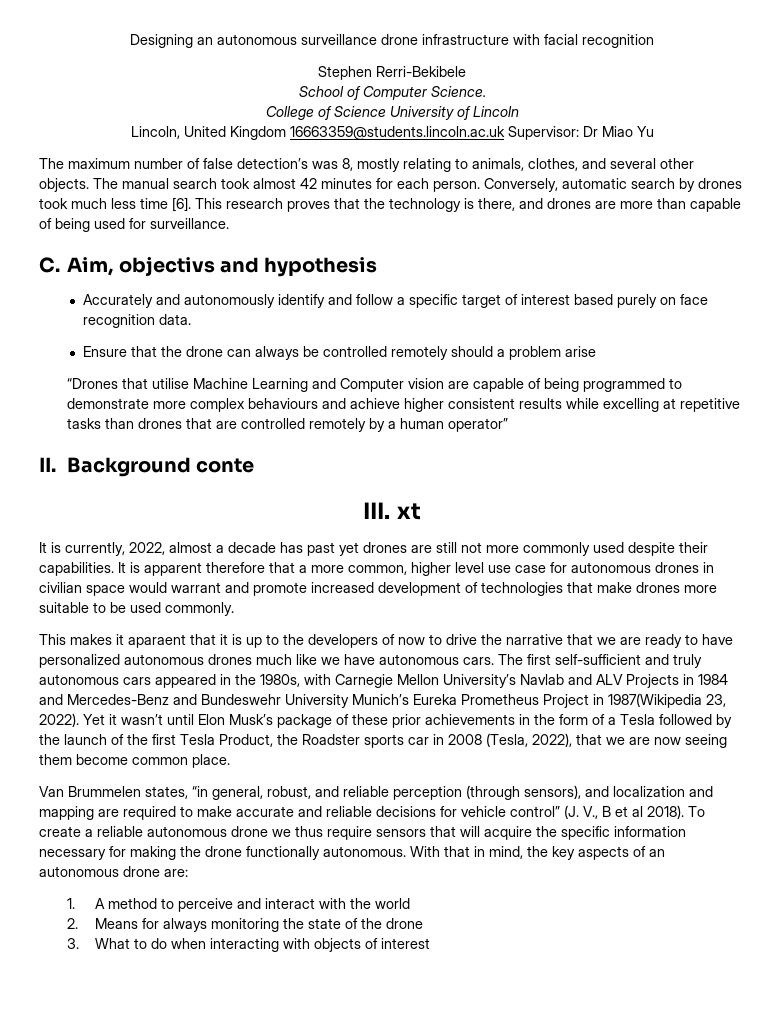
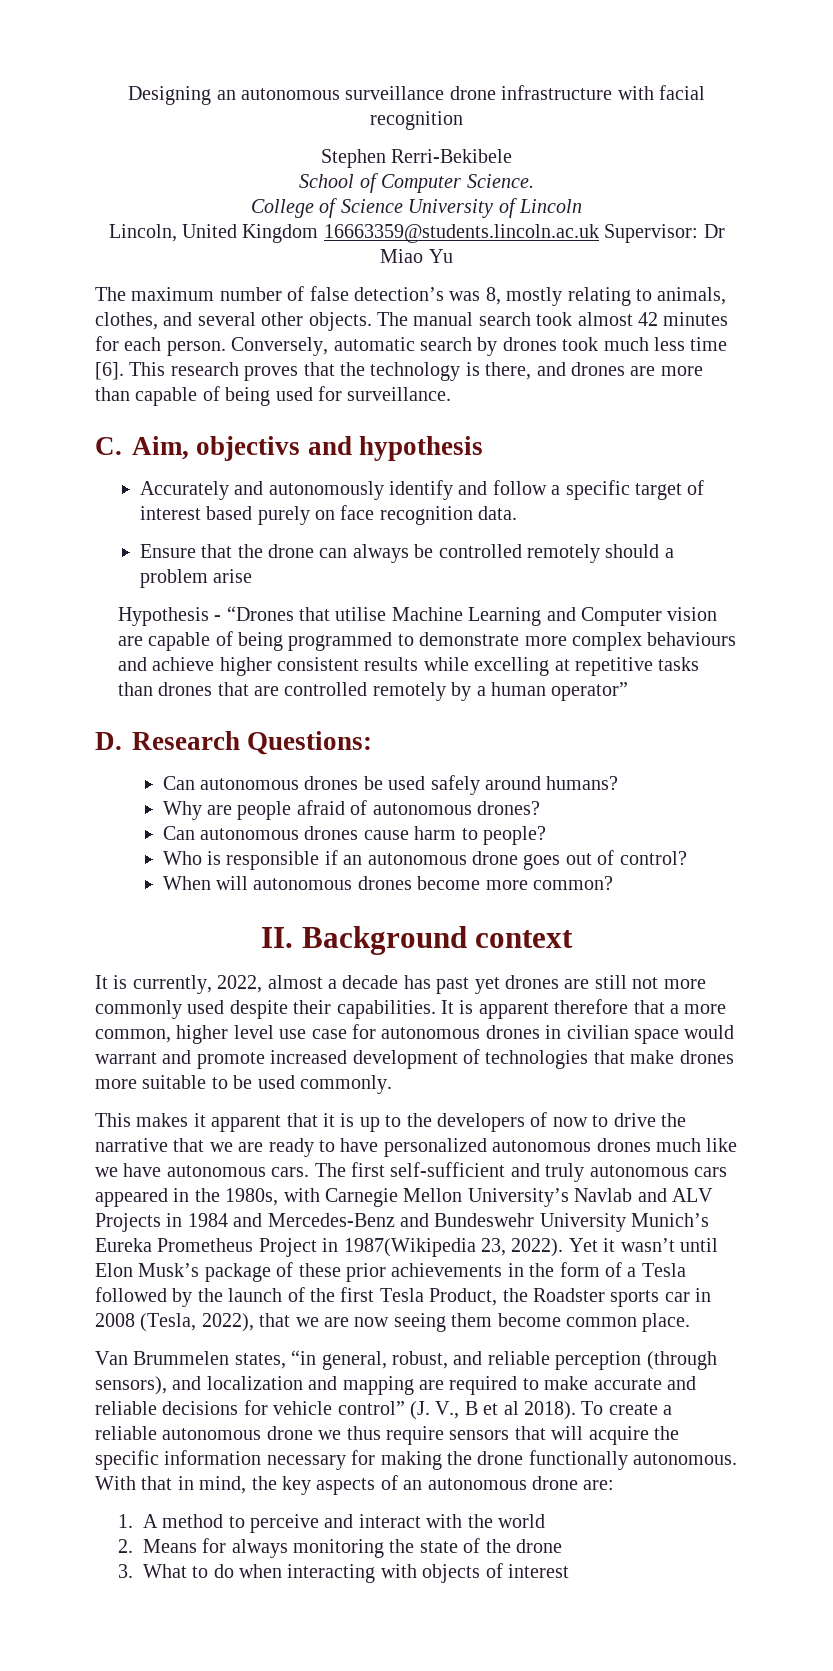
(597, 351) none -> [117,607,222,626] Hypothesis -
[39,457,255,477] [363,502,421,520] II. Background conte // III. xt -> [95,731,373,755] [162,775,619,795] [162,800,540,820] [162,826,546,845] [162,850,687,870] [162,876,613,890] [261,926,573,955] D. Research Questions: // Can autonomous drones be used safely around humans? // Why are people afraid of autonomous drones? // Can autonomous drones cause harm to people? // Who is responsible if an autonomous drone goes out of control? // When will autonomous drones become more common? // II. Background context
[128,634,186,648] aparaent -> [211,1115,282,1132] apparent

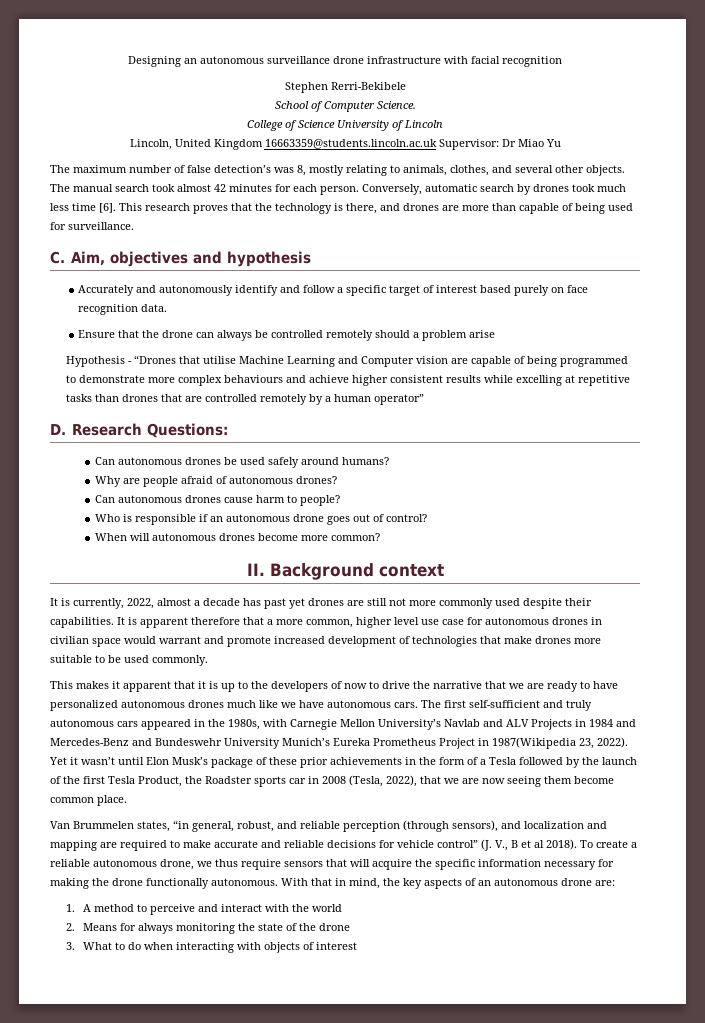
[196,436,301,461] objectivs -> [109,251,188,267] objectives
[266,1426,313,1440] drone -> [160,859,194,870] drone,

